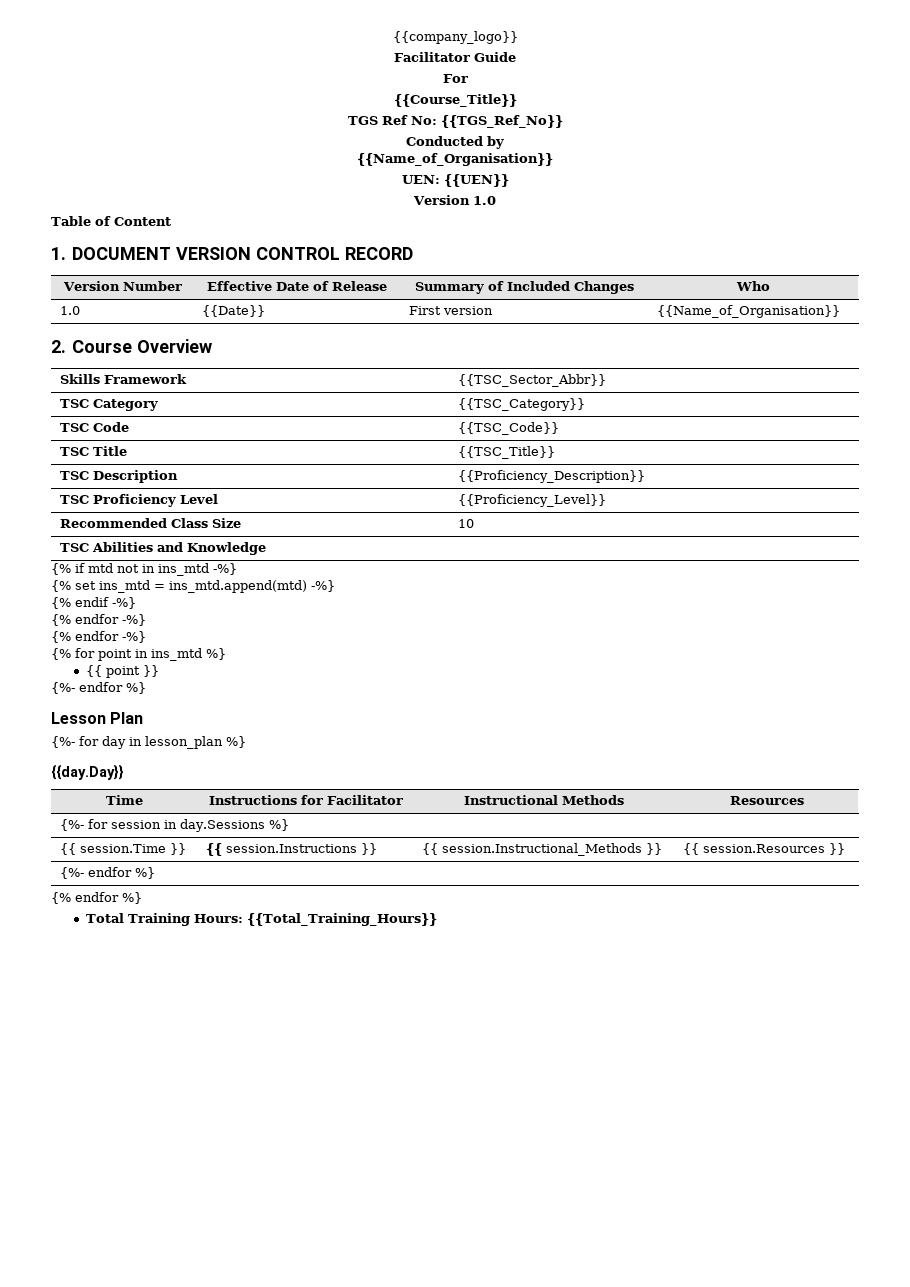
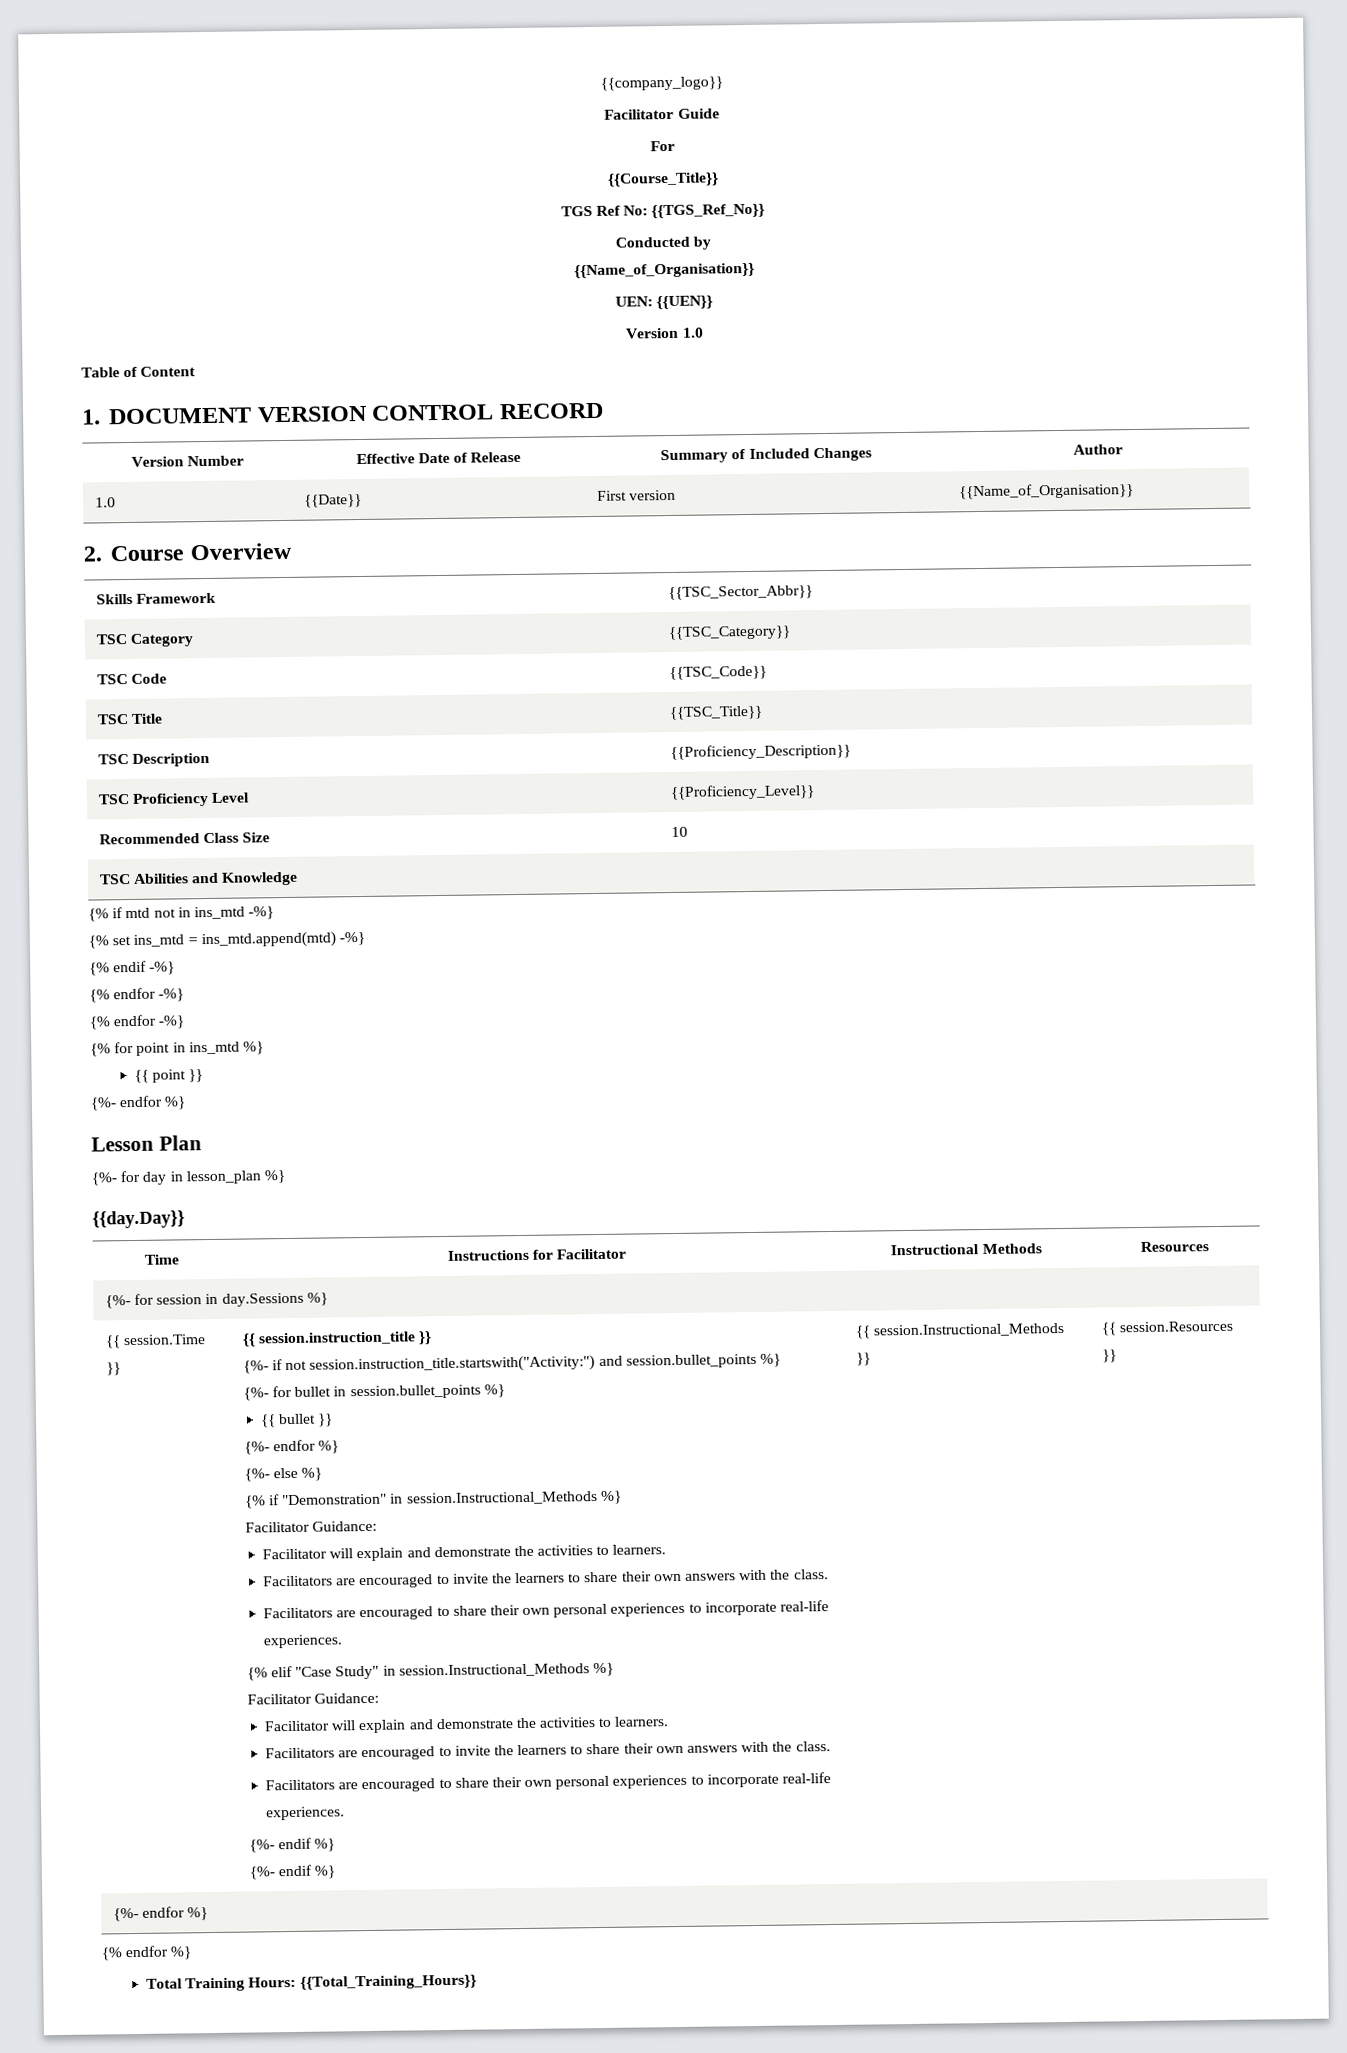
[736,281,770,291] Who -> [1073,444,1123,455] Author
[226,843,378,855] session.Instructions }} -> [258,1331,433,1346] [242,1353,781,1374] [242,1384,505,1401] [259,1413,334,1428] [243,1439,340,1455] [243,1467,323,1482] [244,1490,622,1509] [244,1520,378,1533] [261,1544,667,1562] [262,1569,829,1589] [262,1600,829,1621] [262,1634,342,1649] [246,1662,614,1681] [246,1692,380,1705] [263,1716,670,1734] [264,1741,831,1761] [264,1772,831,1793] [265,1806,345,1821] [248,1837,336,1853] [248,1864,336,1880] session.instruction_title }} // {%- if not session.instruction_title.startswith("Activity:") and session.bullet_points %} // {%- for bullet in session.bullet_points %} // {{ bullet }} // {%- endfor %} // {%- else %} // {% if "Demonstration" in session.Instructional_Methods %} // Facilitator Guidance: // Facilitator will explain and demonstrate the activities to learners. // Facilitators are encouraged to invite the learners to share their own answers with the class. // Facilitators are encouraged to share their own personal experiences to incorporate real-life experiences. // {% elif "Case Study" in session.Instructional_Methods %} // Facilitator Guidance: // Facilitator will explain and demonstrate the activities to learners. // Facilitators are encouraged to invite the learners to share their own answers with the class. // Facilitators are encouraged to share their own personal experiences to incorporate real-life experiences. // {%- endif %} // {%- endif %}

